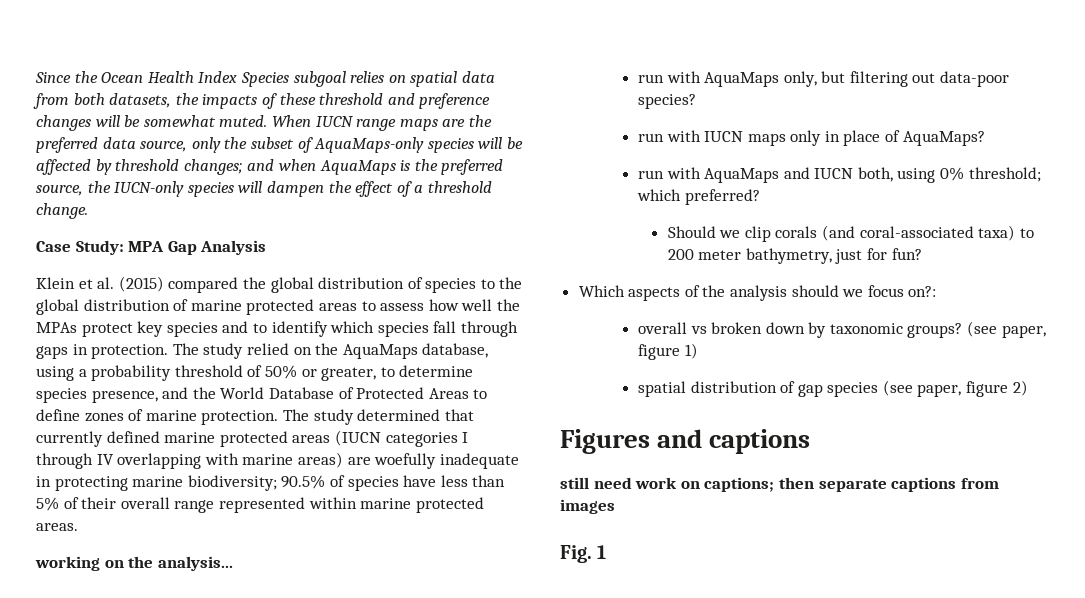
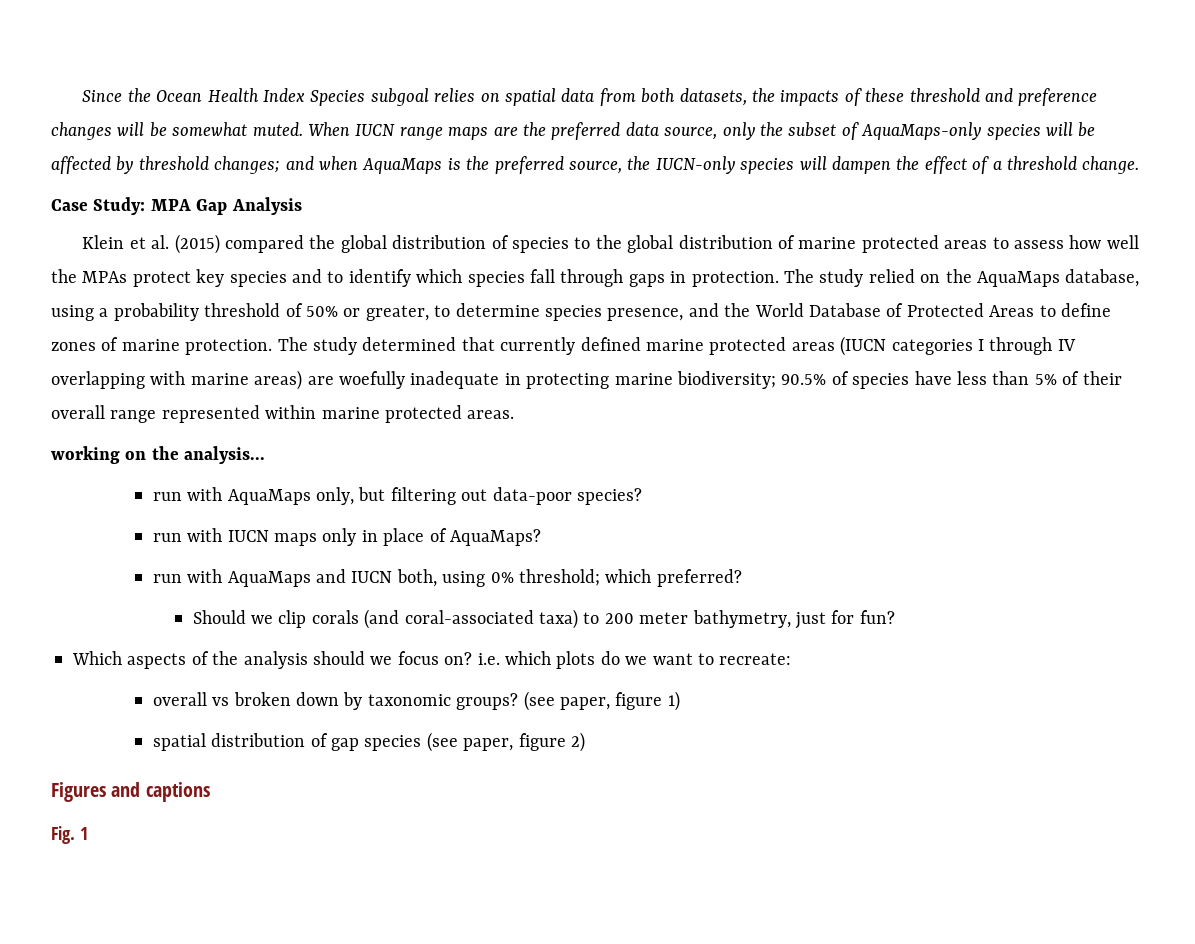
[908,286,937,297] on?: -> [444,651,792,669] on? i.e. which plots do we want to recreate:
[560,477,999,492] [560,499,615,514] // still need work on captions; then separate captions from images -> (210, 792) none

